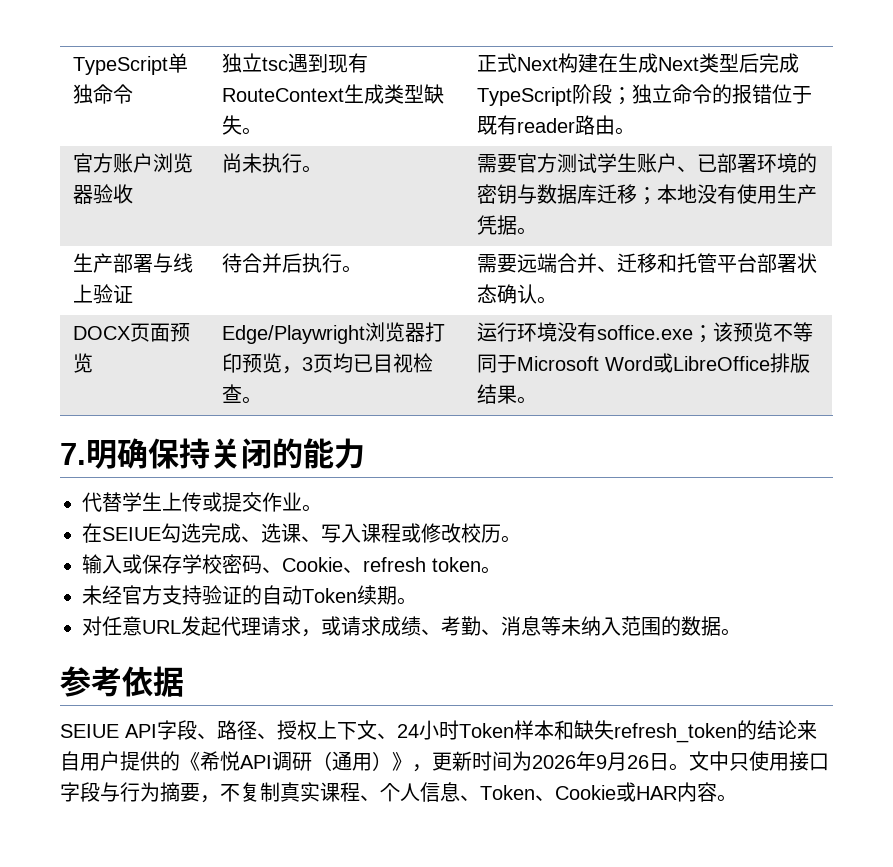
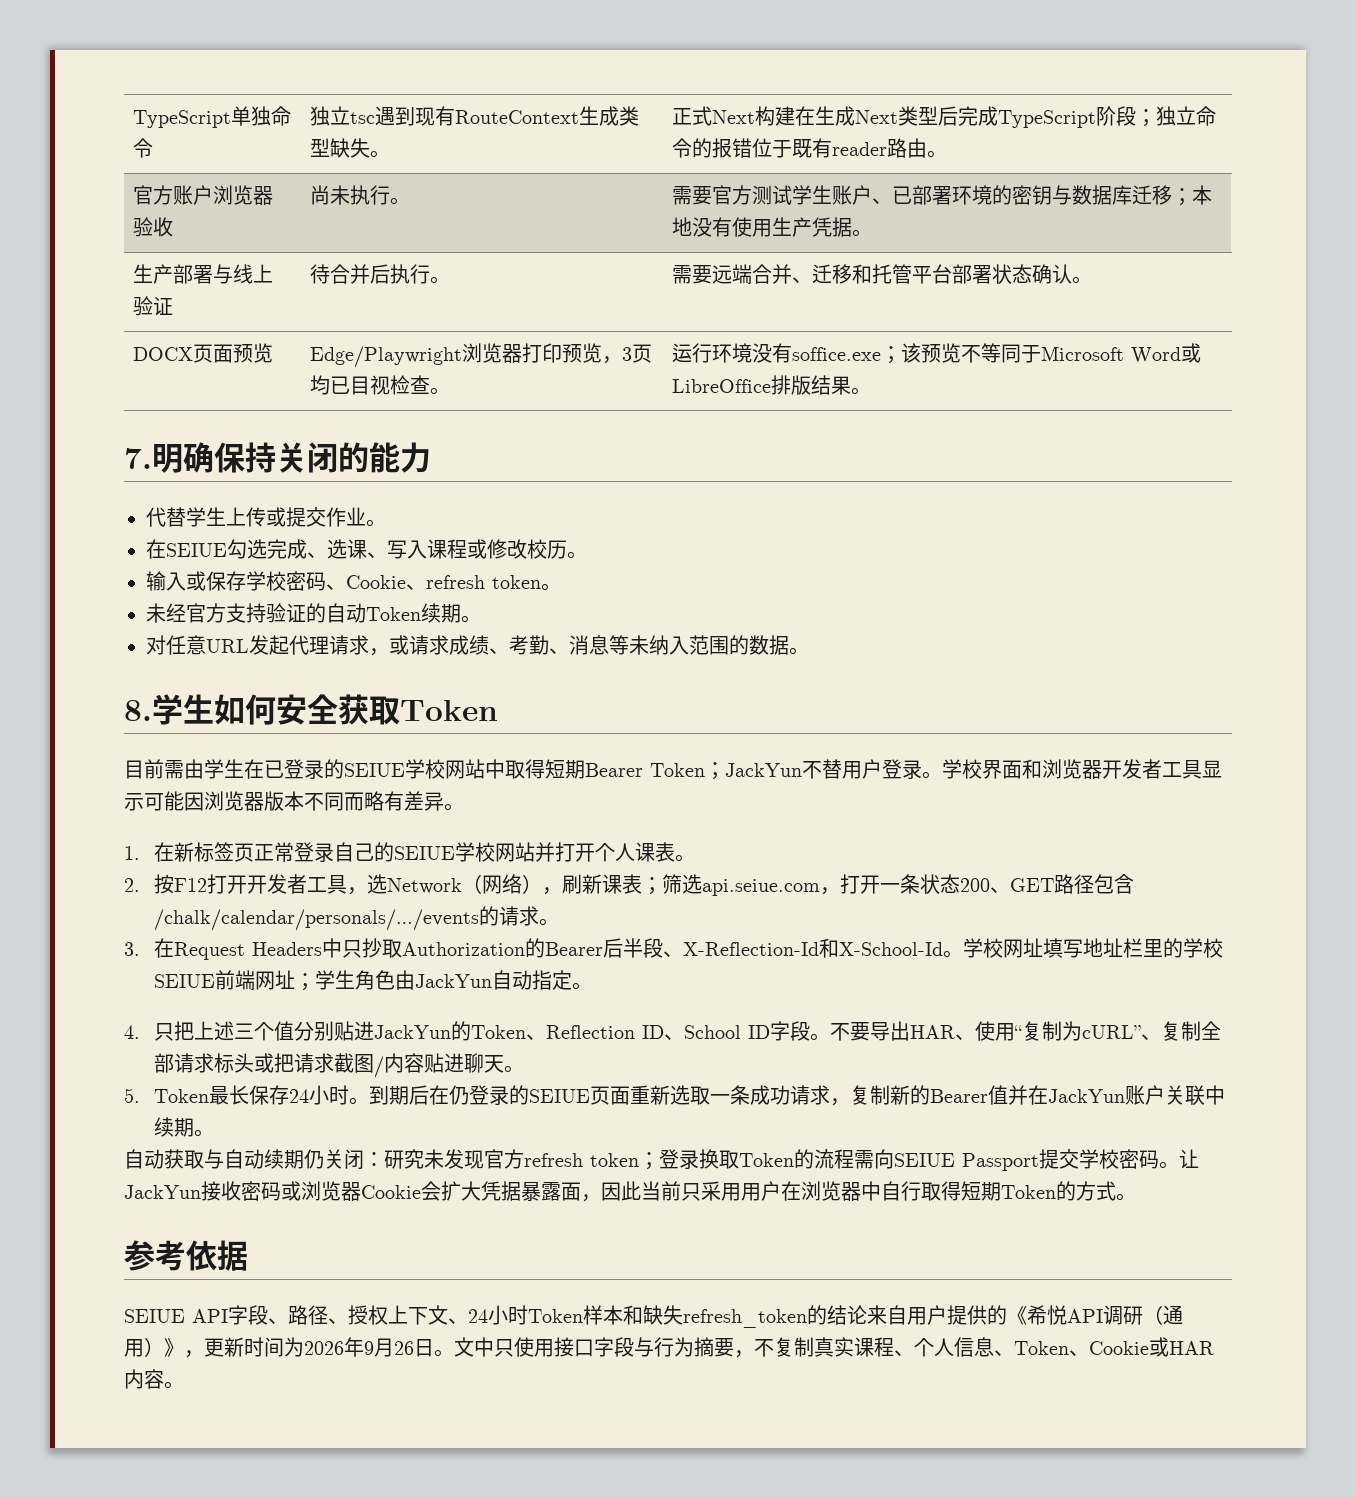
(741, 632) none -> [124,694,498,725] [124,759,1222,780] [124,791,464,811] [124,842,696,862] [124,874,1135,896] [154,906,560,931] [124,938,1224,960] [154,970,593,991] [124,1021,1222,1041] [154,1053,525,1078] [124,1085,1226,1106] [154,1117,215,1137] [124,1149,1199,1171] [124,1181,1136,1202] // 8.学生如何安全获取Token // 目前需由学生在已登录的SEIUE学校网站中取得短期Bearer Token；JackYun不替用户登录。学校界面和浏览器开发者工具显示可能因浏览器版本不同而略有差异。 // 1.在新标签页正常登录自己的SEIUE学校网站并打开个人课表。 // 2.按F12打开开发者工具，选Network（网络），刷新课表；筛选api.seiue.com，打开一条状态200、GET路径包含/chalk/calendar/personals/…/events的请求。 // 3.在Request Headers中只抄取Authorization的Bearer后半段、X-Reflection-Id和X-School-Id。学校网址填写地址栏里的学校SEIUE前端网址；学生角色由JackYun自动指定。 // 4.只把上述三个值分别贴进JackYun的Token、Reflection ID、School ID字段。不要导出HAR、使用“复制为cURL”、复制全部请求标头或把请求截图/内容贴进聊天。 // 5. Token最长保存24小时。到期后在仍登录的SEIUE页面重新选取一条成功请求，复制新的Bearer值并在JackYun账户关联中续期。 // 自动获取与自动续期仍关闭：研究未发现官方refresh token；登录换取Token的流程需向SEIUE Passport提交学校密码。让JackYun接收密码或浏览器Cookie会扩大凭据暴露面，因此当前只采用用户在浏览器中自行取得短期Token的方式。

